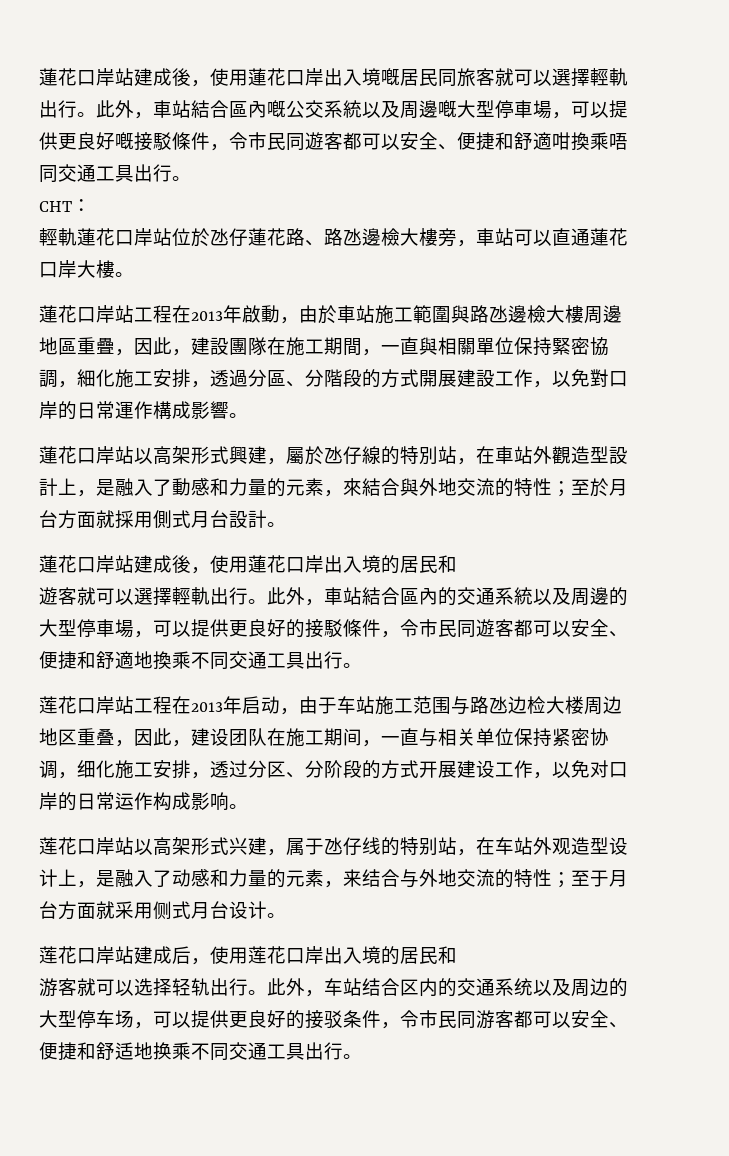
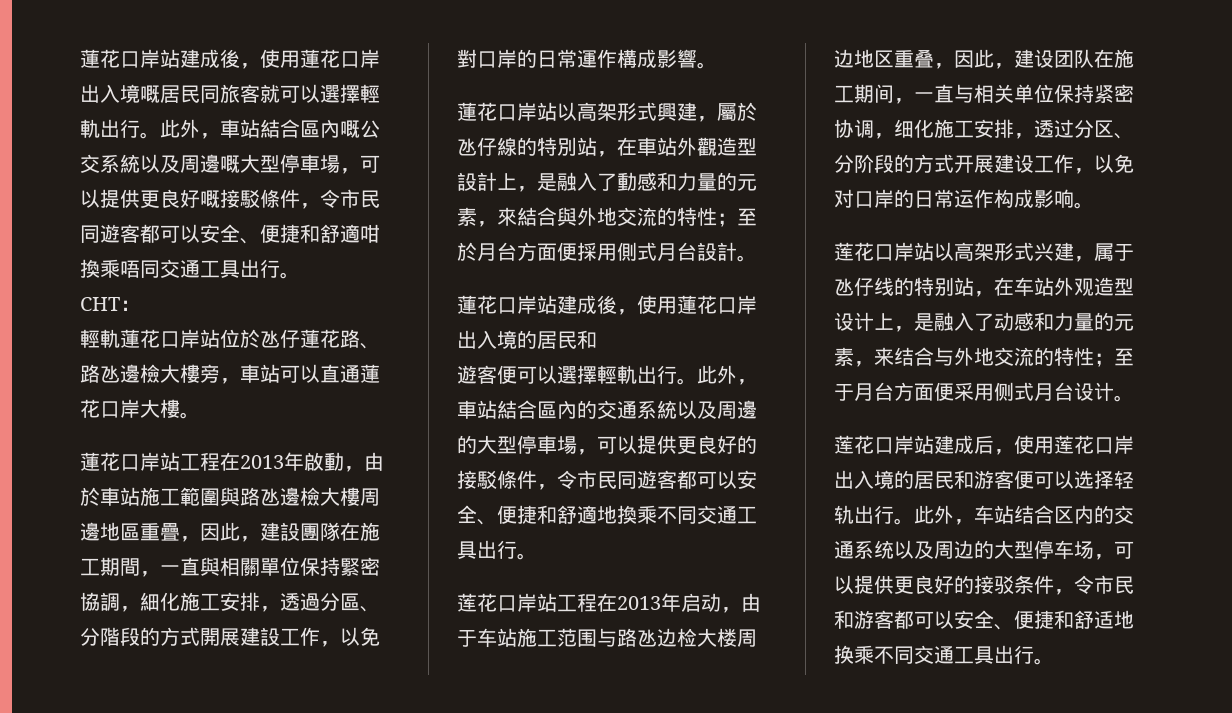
[96,510,115,528] 就 -> [557,242,577,261] 便
[77,587,96,605] 就 -> [497,365,517,384] 便
[96,901,115,919] 就 -> [934,382,954,401] 便
[39,978,96,997] // 游客就 -> [974,470,1034,489] 游客便
[457,1011,476,1029] 同 -> [834,610,854,629] 和

